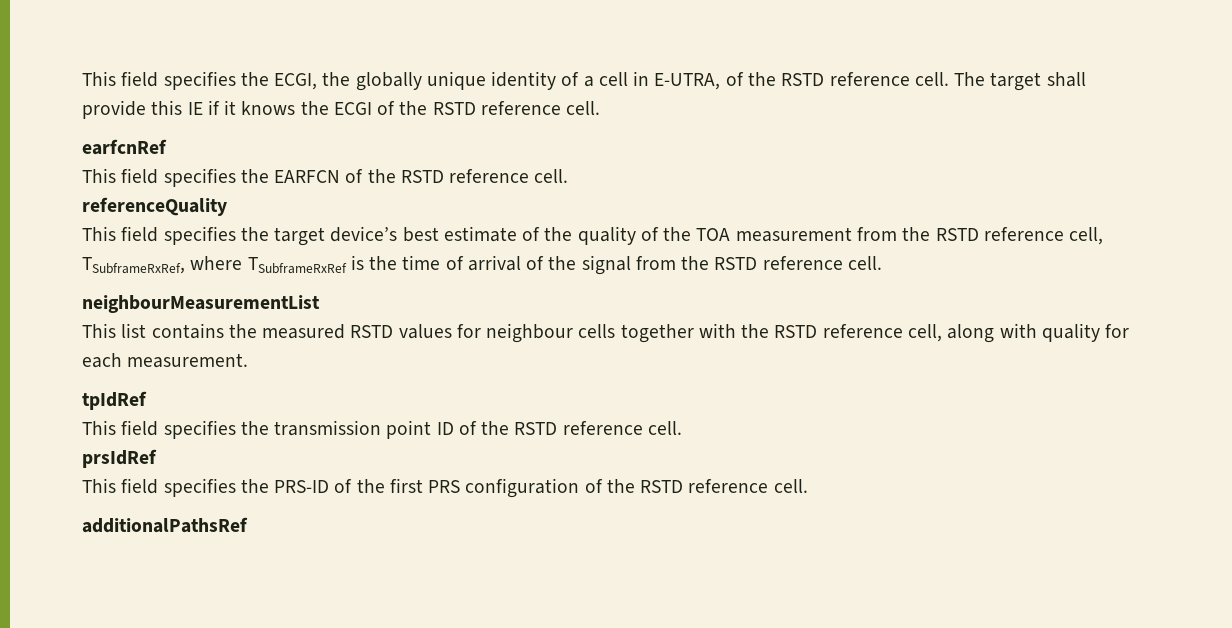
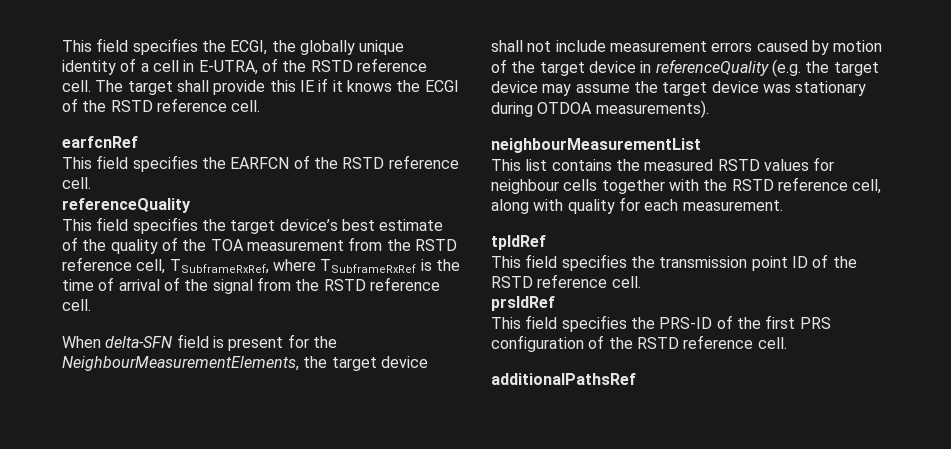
(882, 263) none -> [62,334,337,351] [62,356,428,371] [491,40,883,55] [491,59,879,77] [491,81,867,96] [491,100,709,118] // When delta-SFN field is present for the NeighbourMeasurementElements, the target device shall not include measurement errors caused by motion of the target device in referenceQuality (e.g. the target device may assume the target device was stationary during OTDOA measurements).

